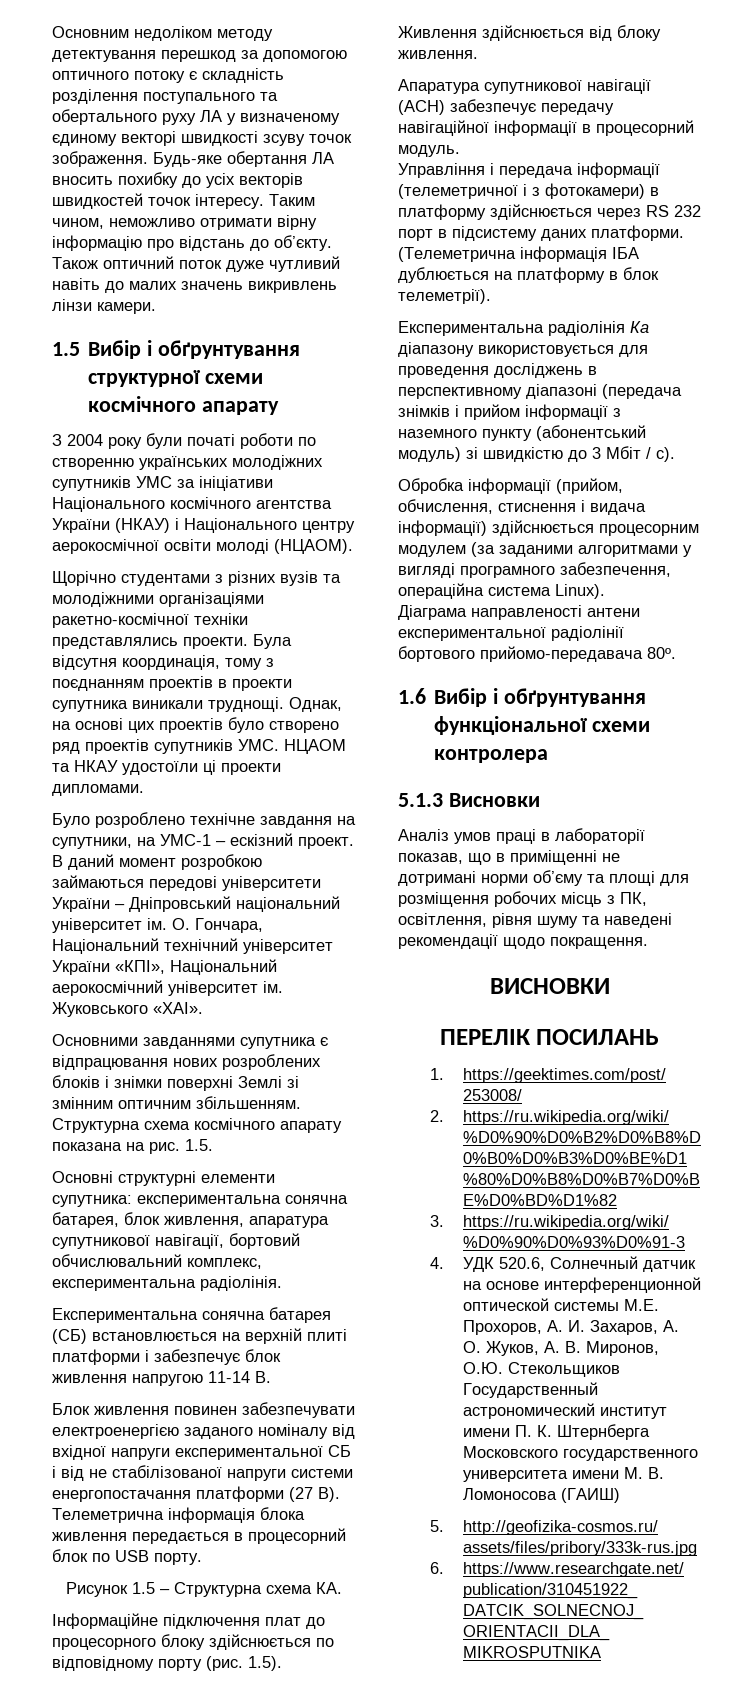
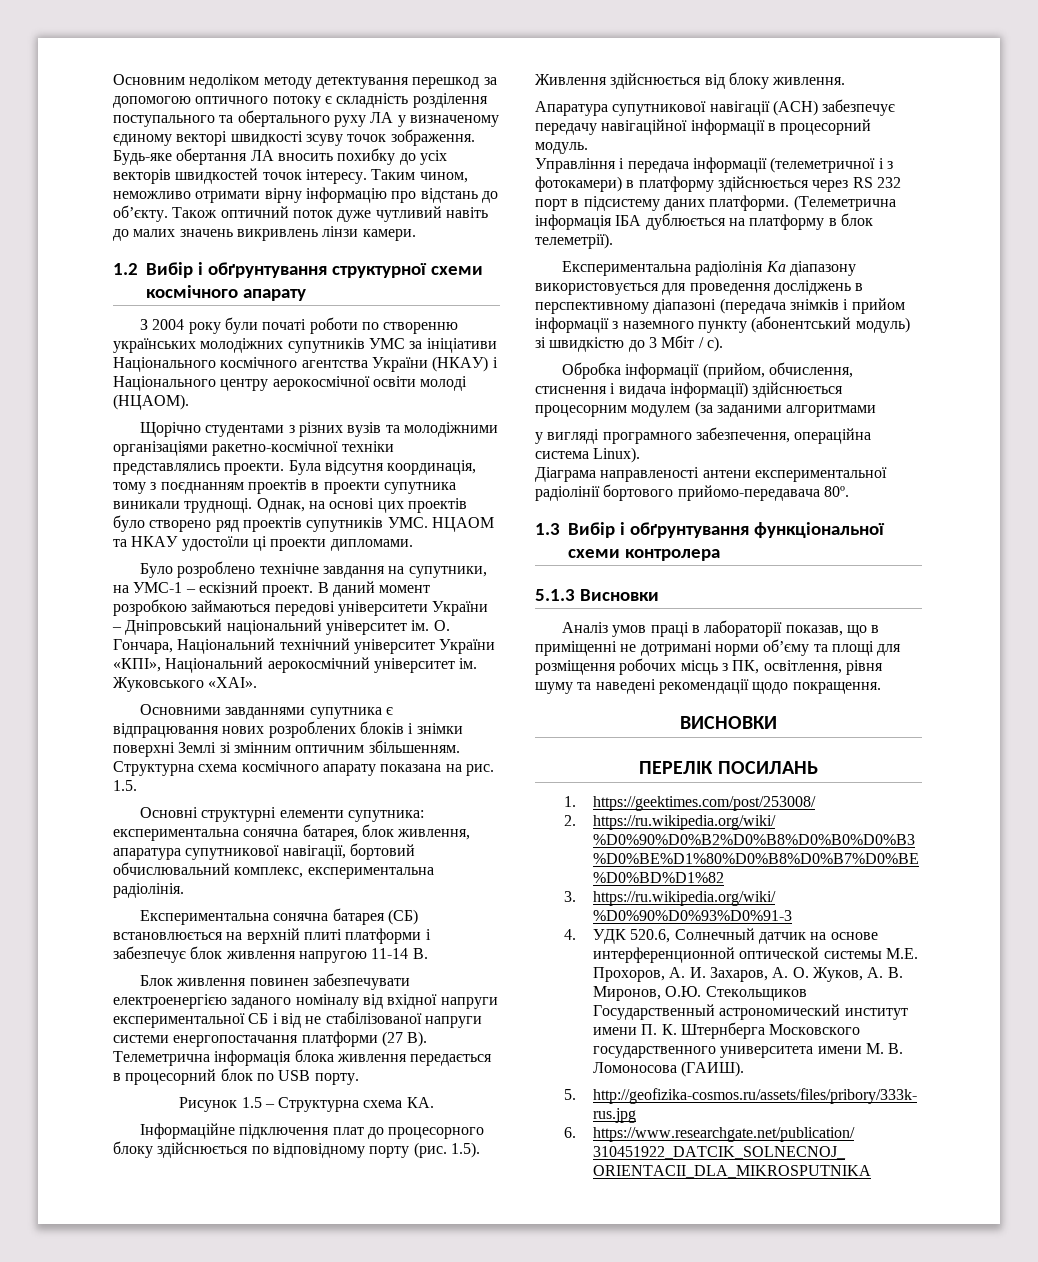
[52,342,80,356] 1.5 -> [113,263,138,275] 1.2
(678, 551) none -> (877, 411) //
[398,688,426,704] 1.6 -> [535,523,560,535] 1.3
[560,1488,620,1503] (ГАИШ) -> [681,1061,745,1077] (ГАИШ).

